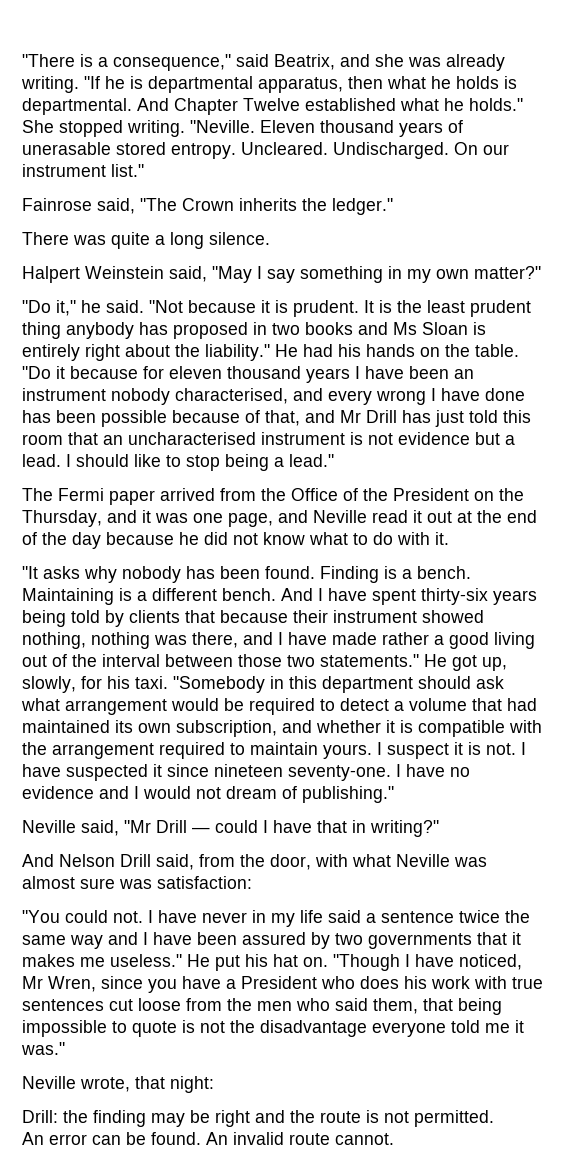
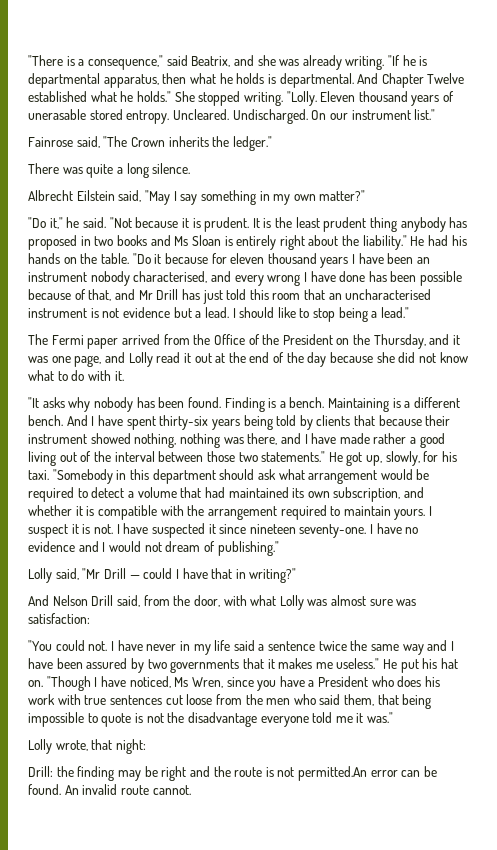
[190,120,255,133] "Neville. -> [286,91,317,106] "Lolly.
[22,266,164,283] Halpert Weinstein -> [28,190,115,201] Albrecht Eilstein
[313,510,367,523] Neville -> [128,352,153,367] Lolly
[179,532,199,545] he -> [376,352,395,363] she
[22,820,76,833] Neville -> [28,568,52,583] Lolly
[396,854,450,867] Neville -> [279,595,304,610] Lolly
[22,976,43,989] Mr -> [174,677,189,687] Ms
[22,1076,76,1089] Neville -> [28,739,52,754] Lolly
[414,1110,494,1127] [22,1132,44,1145] permitted. // An -> [298,766,368,781] permitted.An

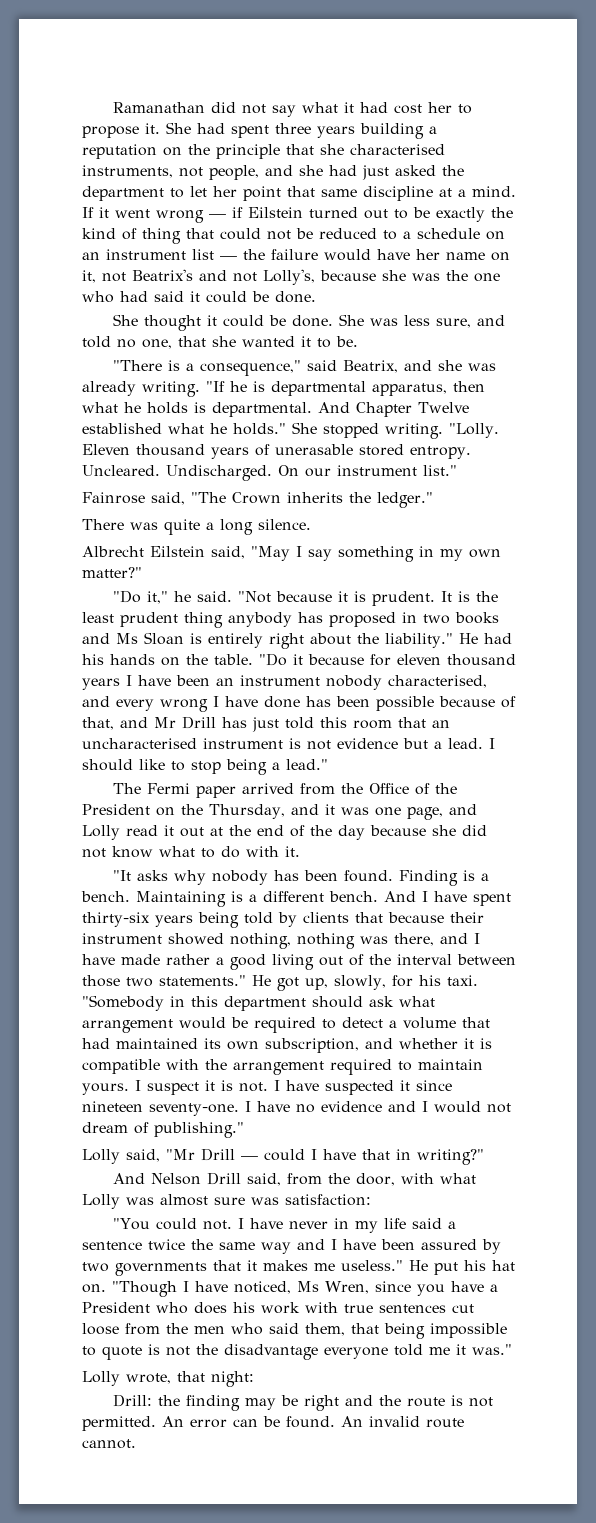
(28, 60) none -> [113,102,473,117] [82,122,437,139] [82,144,445,159] [82,165,464,180] [82,186,516,201] [82,207,513,223] [82,228,505,244] [82,249,510,261] [82,269,500,285] [82,291,316,303] [113,314,506,331] [82,336,358,349] Ramanathan did not say what it had cost her to propose it. She had spent three years building a reputation on the principle that she characterised instruments, not people, and she had just asked the department to let her point that same discipline at a mind. If it went wrong — if Eilstein turned out to be exactly the kind of thing that could not be reduced to a schedule on an instrument list — the failure would have her name on it, not Beatrix's and not Lolly's, because she was the one who had said it could be done. // She thought it could be done. She was less sure, and told no one, that she wanted it to be. //
[298,766,368,781] permitted.An -> [82,1416,184,1431] permitted. An

